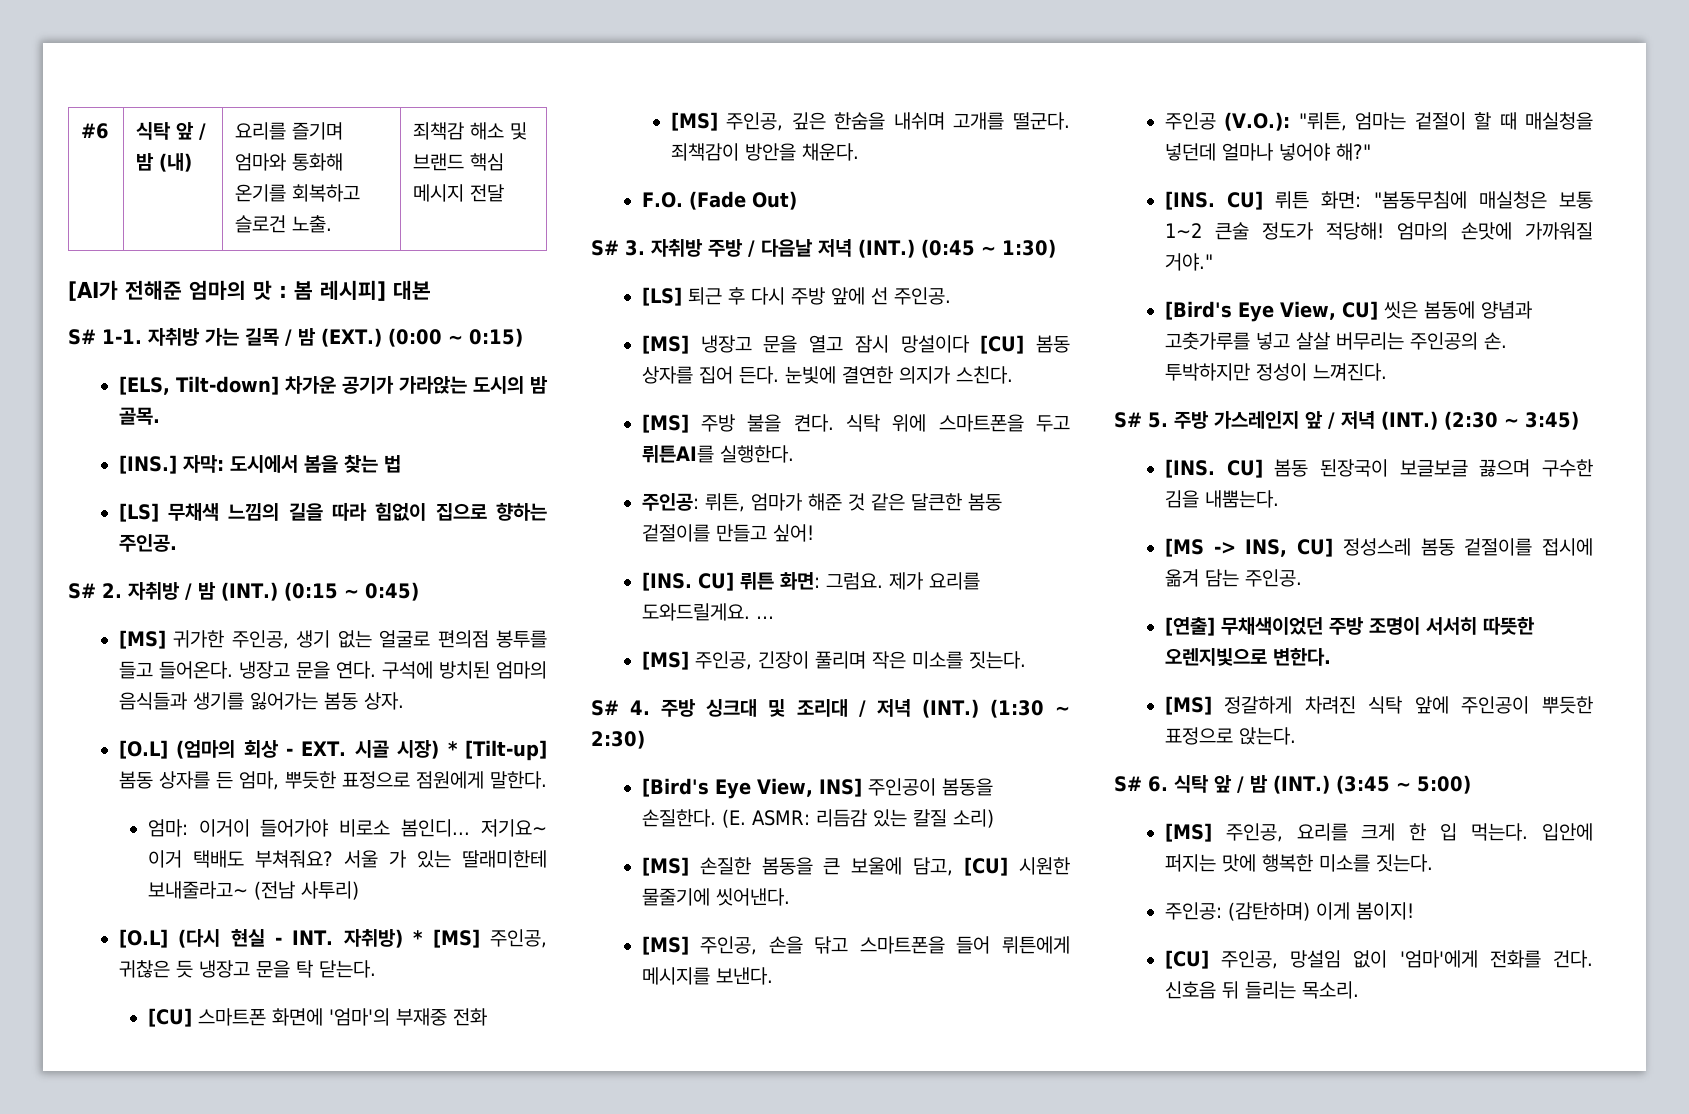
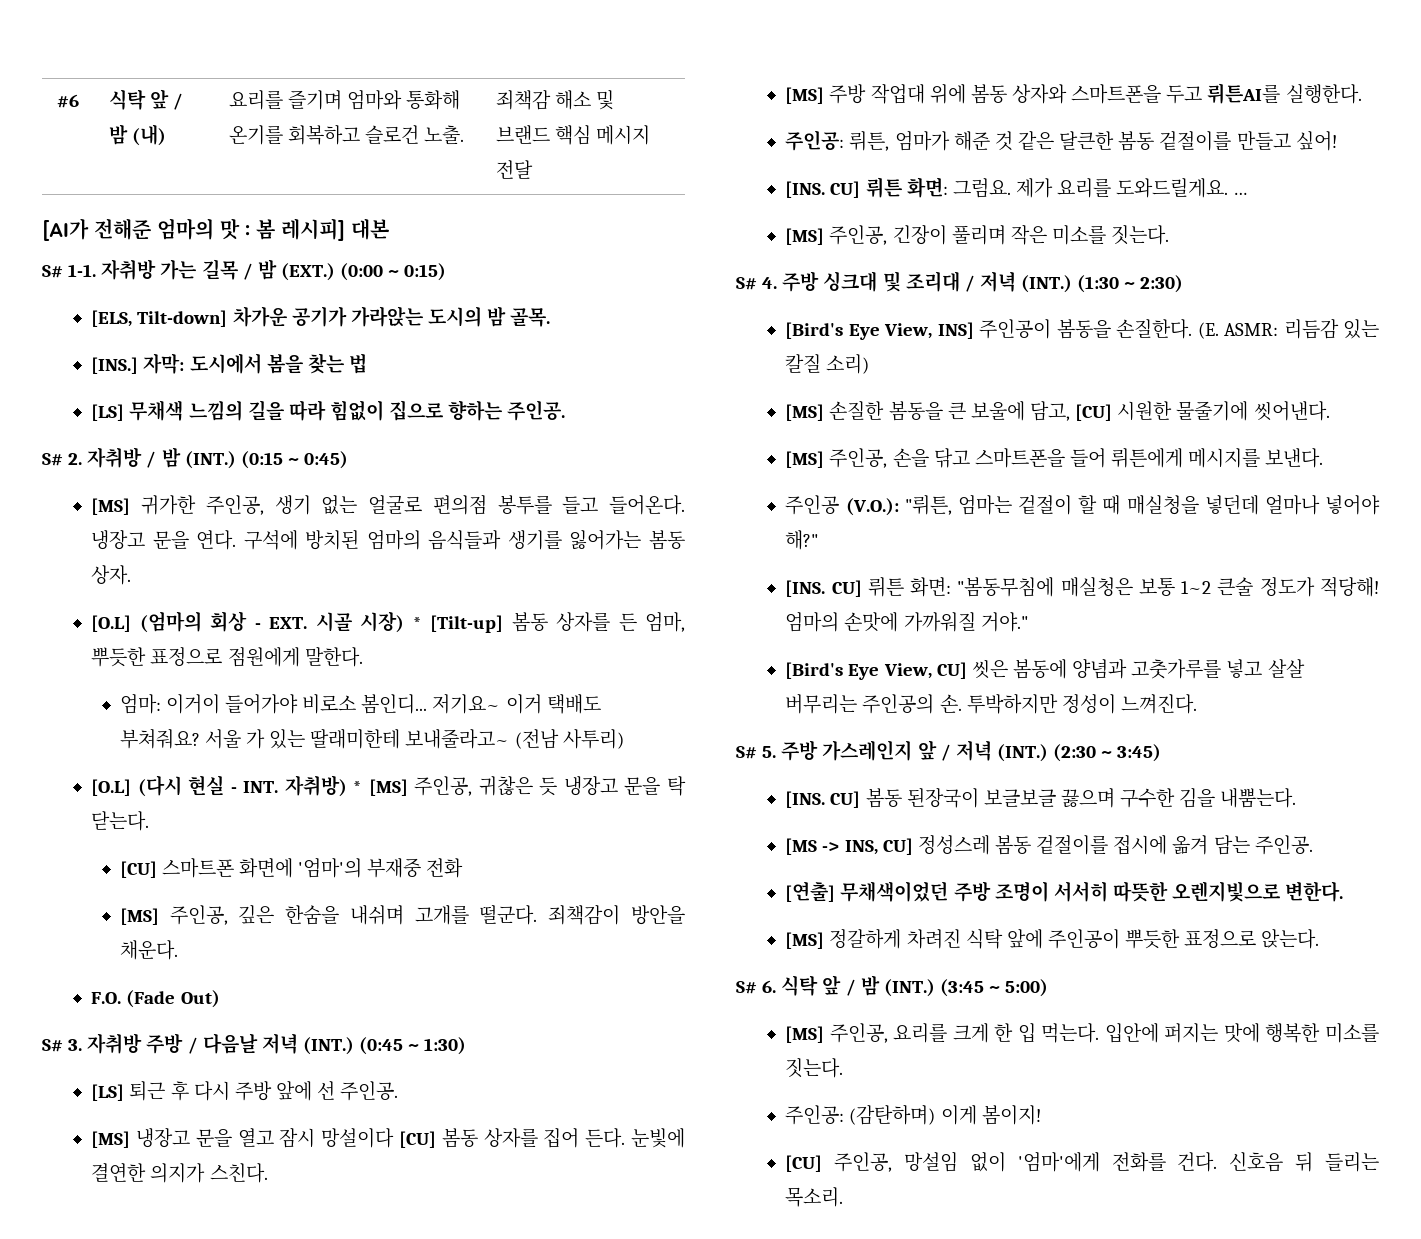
[747,414,927,432] 불을 켠다. 식탁 위에 -> [870,84,1067,104] 작업대 위에 봄동 상자와

